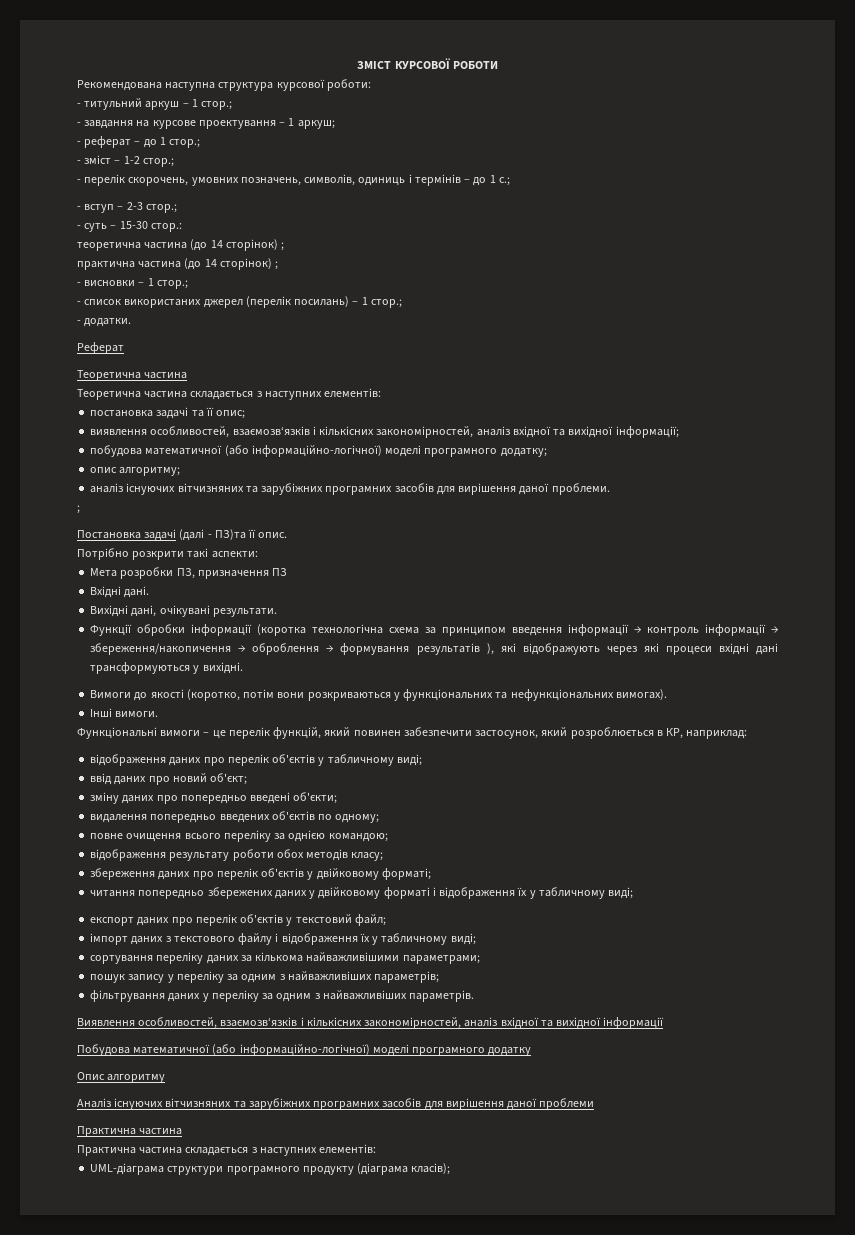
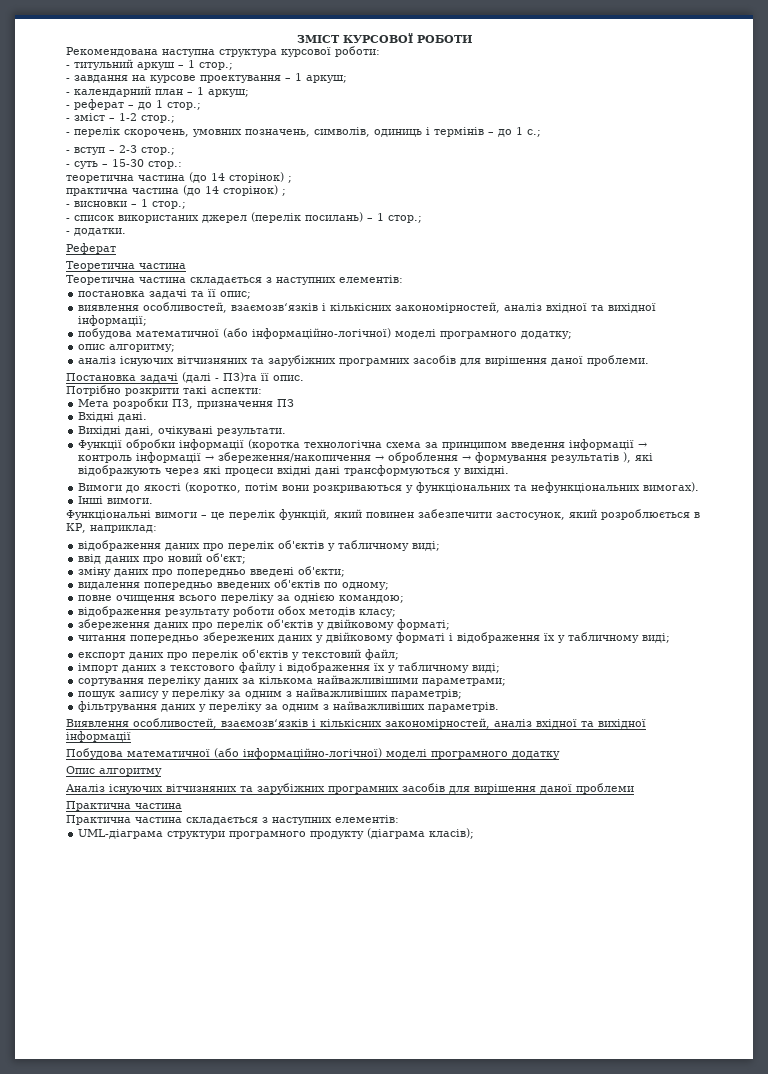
(335, 124) none -> [66,86,249,97] // - календарний план – 1 аркуш;
[77,505,80,514] // ; -> (650, 360) none

